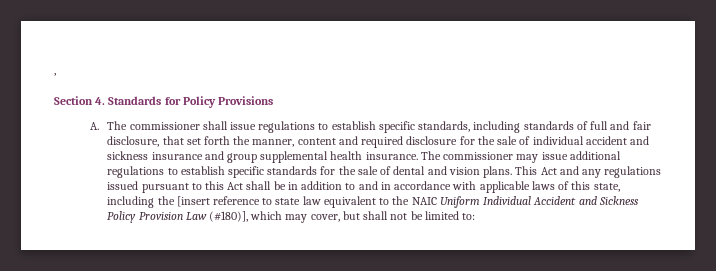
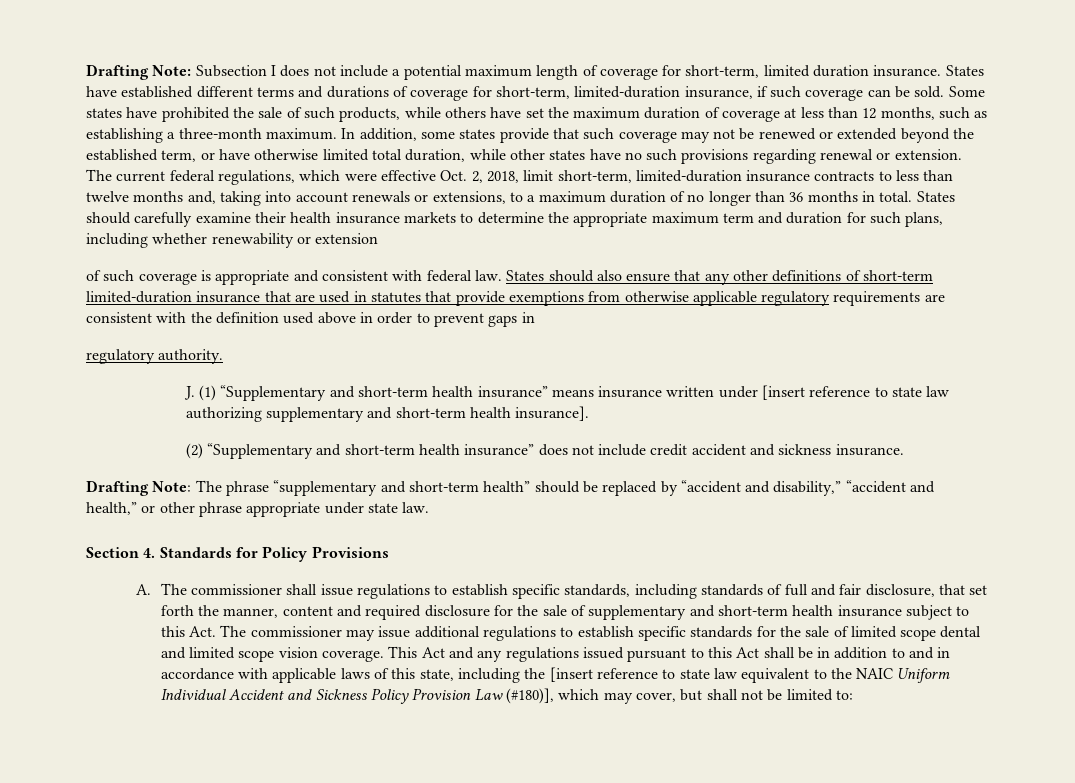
[54,73,56,76] , -> [86,64,984,80] [86,86,985,101] [86,107,988,122] [86,128,975,143] [86,149,962,164] [86,169,954,185] [86,191,955,206] [86,212,944,227] [86,233,379,248] [86,270,934,285] [86,291,945,306] [86,312,535,327] [86,349,224,364] [183,385,950,401] [185,406,590,422] [185,443,904,459] [86,480,936,496] [86,502,430,517] Drafting Note: Subsection I does not include a potential maximum length of coverage for short-term, limited duration insurance. States have established different terms and durations of coverage for short-term, limited-duration insurance, if such coverage can be sold. Some states have prohibited the sale of such products, while others have set the maximum duration of coverage at less than 12 months, such as establishing a three-month maximum. In addition, some states provide that such coverage may not be renewed or extended beyond the established term, or have otherwise limited total duration, while other states have no such provisions regarding renewal or extension. The current federal regulations, which were effective Oct. 2, 2018, limit short-term, limited-duration insurance contracts to less than twelve months and, taking into account renewals or extensions, to a maximum duration of no longer than 36 months in total. States should carefully examine their health insurance markets to determine the appropriate maximum term and duration for such plans, including whether renewability or extension // of such coverage is appropriate and consistent with federal law. States should also ensure that any other definitions of short-term limited-duration insurance that are used in statutes that provide exemptions from otherwise applicable regulatory requirements are consistent with the definition used above in order to prevent gaps in // regulatory authority. // J. (1) “Supplementary and short-term health insurance” means insurance written under [insert reference to state law authorizing supplementary and short-term health insurance]. // (2) “Supplementary and short-term health insurance” does not include credit accident and sickness insurance. // Drafting Note: The phrase “supplementary and short-term health” should be replaced by “accident and disability,” “accident and health,” or other phrase appropriate under state law.
[532,136,650,145] [107,151,418,163] individual accident and sickness insurance and group supplemental health insurance. -> [588,605,970,620] [160,626,217,637] supplementary and short-term health insurance subject to this Act.
[393,166,513,178] dental and vision plans. -> [850,626,982,641] [160,647,384,662] limited scope dental and limited scope vision coverage.

